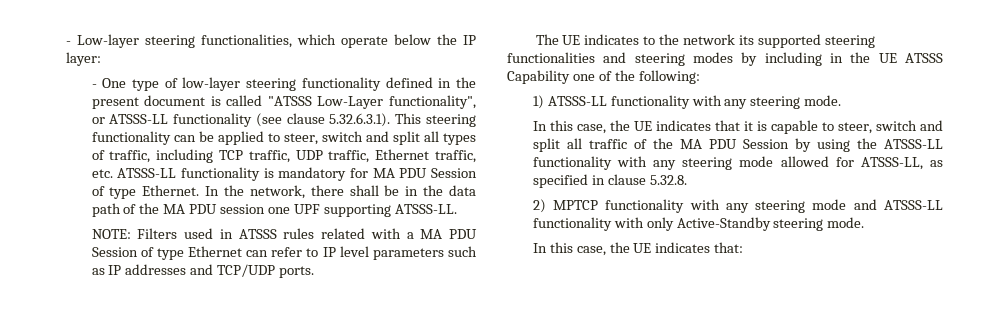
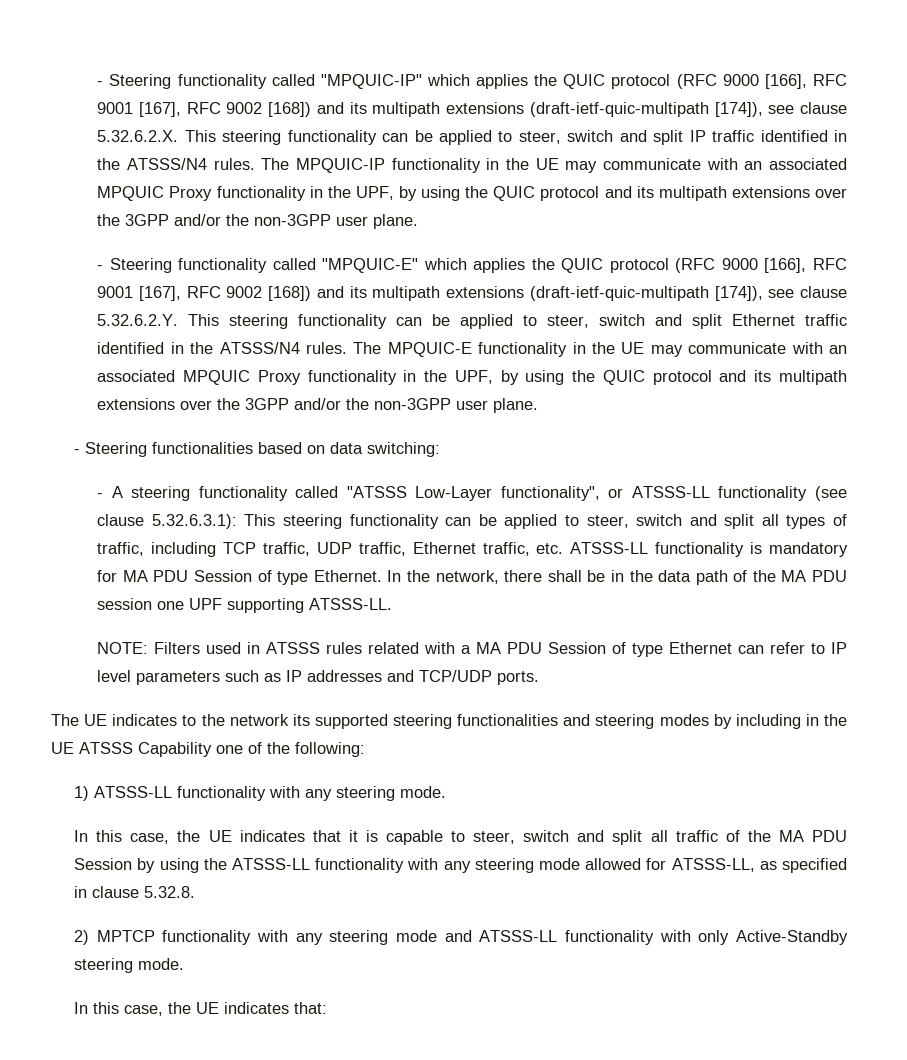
[65,34,476,48] [65,52,101,66] [91,77,477,91] [91,95,221,109] - Low-layer steering functionalities, which operate below the IP layer: // - One type of low-layer steering functionality defined in the present document is -> [97,74,848,89] [97,102,847,117] [97,130,847,145] [97,158,848,173] [97,186,847,201] [97,214,419,229] [97,258,847,273] [97,286,847,301] [97,314,847,329] [97,342,847,357] [97,370,848,385] [97,398,539,413] [74,442,441,457] [97,486,288,501] - Steering functionality called "MPQUIC-IP" which applies the QUIC protocol (RFC 9000 [166], RFC 9001 [167], RFC 9002 [168]) and its multipath extensions (draft-ietf-quic-multipath [174]), see clause 5.32.6.2.X. This steering functionality can be applied to steer, switch and split IP traffic identified in the ATSSS/N4 rules. The MPQUIC-IP functionality in the UE may communicate with an associated MPQUIC Proxy functionality in the UPF, by using the QUIC protocol and its multipath extensions over the 3GPP and/or the non-3GPP user plane. // - Steering functionality called "MPQUIC-E" which applies the QUIC protocol (RFC 9000 [166], RFC 9001 [167], RFC 9002 [168]) and its multipath extensions (draft-ietf-quic-multipath [174]), see clause 5.32.6.2.Y. This steering functionality can be applied to steer, switch and split Ethernet traffic identified in the ATSSS/N4 rules. The MPQUIC-E functionality in the UE may communicate with an associated MPQUIC Proxy functionality in the UPF, by using the QUIC protocol and its multipath extensions over the 3GPP and/or the non-3GPP user plane. // - Steering functionalities based on data switching: // - A steering functionality
[329,113,391,127] 5.32.6.3.1). -> [151,514,237,529] 5.32.6.3.1):

